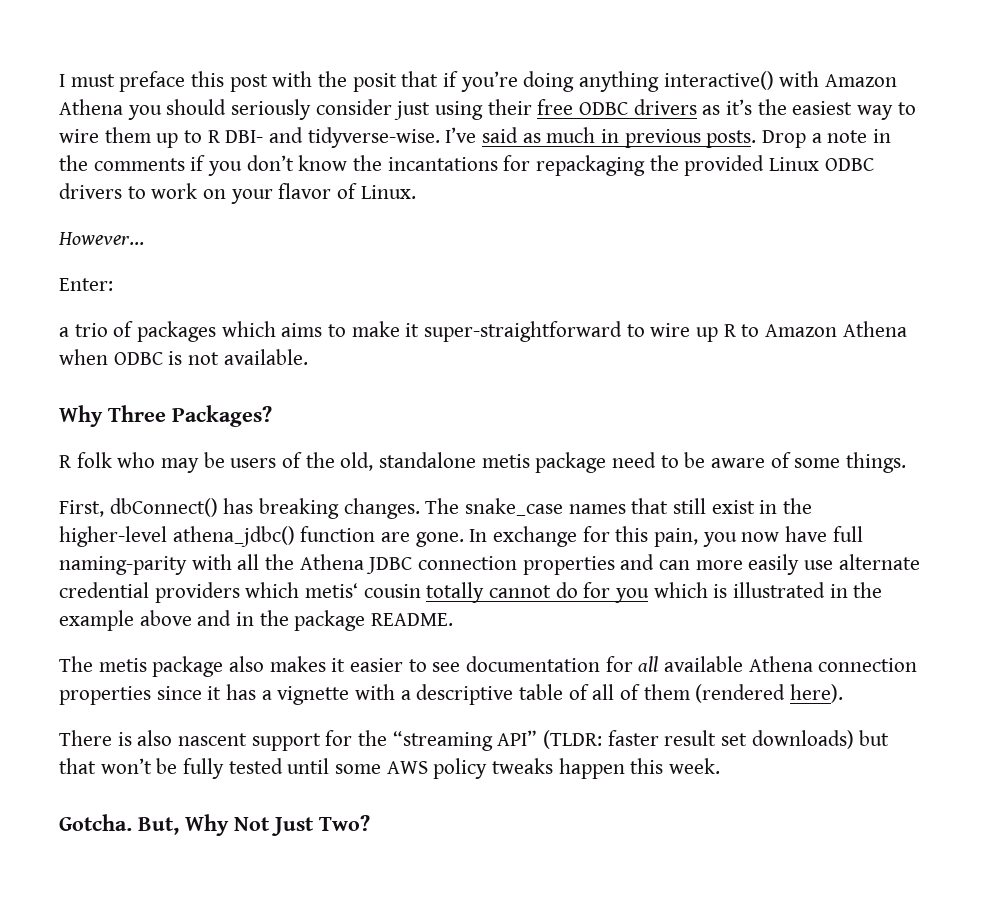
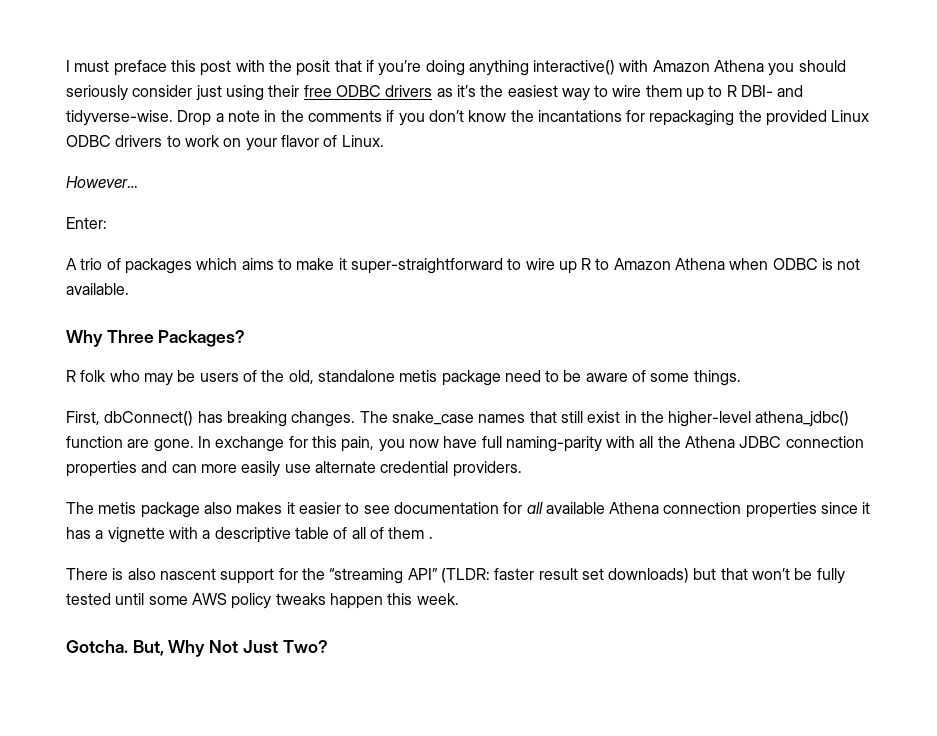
[445,127,757,148] I’ve said as much in previous posts. -> (173, 118) none
[59,327,69,337] a -> [66,258,77,270] A
[154,582,883,603] [59,610,454,631] providers which metis‘ cousin totally cannot do for you which is illustrated in the example above and in the package README. -> [452,461,522,477] providers.
[695,684,844,703] (rendered here). -> [428,537,433,539] .

